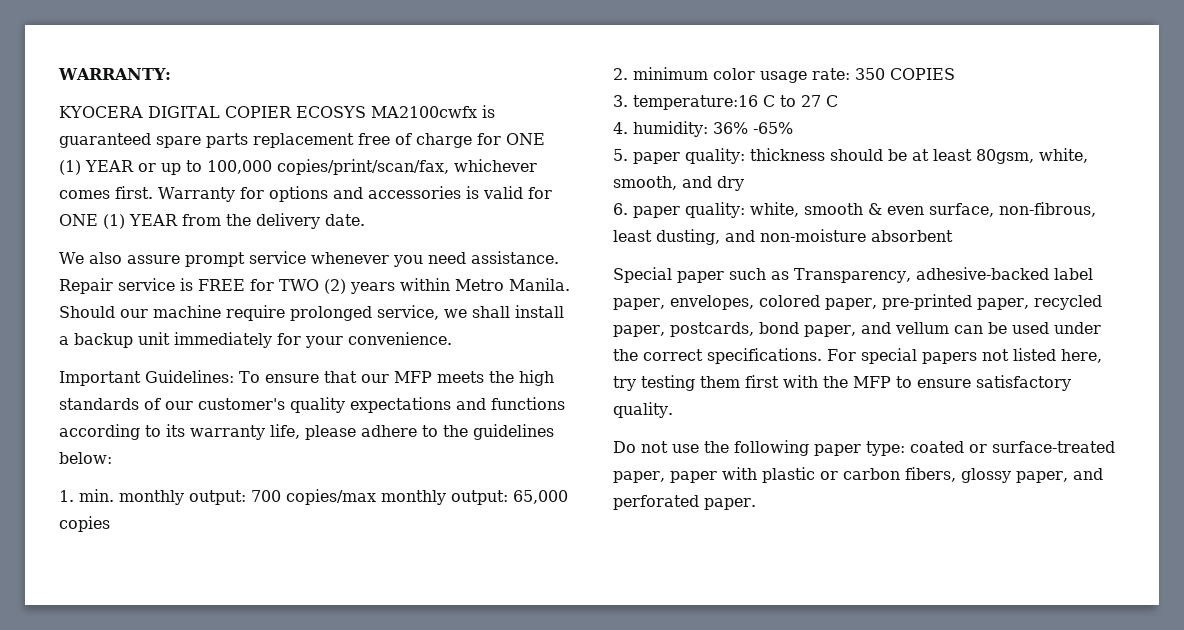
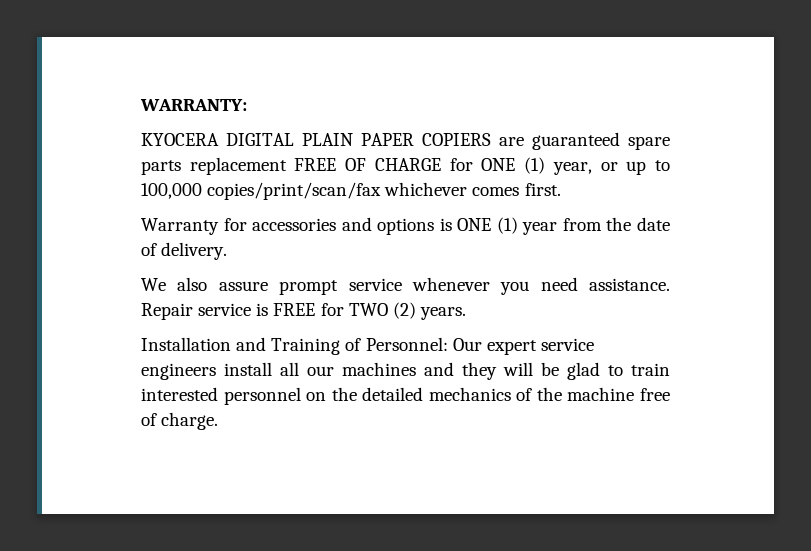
[224,105,495,118] COPIER ECOSYS MA2100cwfx is -> [302,133,524,146] PLAIN PAPER COPIERS are
[358,133,545,148] [59,160,134,175] free of charge for ONE (1) YEAR -> [294,157,592,175] FREE OF CHARGE for ONE (1) year,
[277,159,449,175] copies/print/scan/fax, -> [207,182,382,200] copies/print/scan/fax
(153, 192) none -> (561, 189) //
[268,186,552,202] [59,214,178,229] options and accessories is valid for ONE (1) YEAR -> [252,217,558,235] accessories and options is ONE (1) year
[256,213,365,229] delivery date. -> [637,217,670,231] [141,242,228,260] date of delivery.
[350,278,570,294] [59,305,564,321] [59,332,452,348] [59,370,554,386] [59,397,565,413] [59,424,554,440] [59,452,112,464] [59,489,568,505] [59,516,110,532] [613,67,955,83] [613,95,838,110] [613,121,793,137] [613,148,1088,164] [613,176,744,191] [613,202,1096,218] [613,229,953,245] [613,267,1093,283] [613,294,1102,310] [613,322,1101,337] [613,348,1102,364] [613,375,1071,391] [613,402,673,418] [613,440,1115,456] [613,467,1103,483] [613,495,756,510] years within Metro Manila. Should our machine require prolonged service, we shall install a backup unit immediately for your convenience. // Important Guidelines: To ensure that our MFP meets the high standards of our customer's quality expectations and functions according to its warranty life, please adhere to the guidelines below: // 1. min. monthly output: 700 copies/max monthly output: 65,000 copies // 2. minimum color usage rate: 350 COPIES // 3. temperature:16 C to 27 C // 4. humidity: 36% -65% // 5. paper quality: thickness should be at least 80gsm, white, smooth, and dry // 6. paper quality: white, smooth & even surface, non-fibrous, least dusting, and non-moisture absorbent // Special paper such as Transparency, adhesive-backed label paper, envelopes, colored paper, pre-printed paper, recycled paper, postcards, bond paper, and vellum can be used under the correct specifications. For special papers not listed here, try testing them first with the MFP to ensure satisfactory quality. // Do not use the following paper type: coated or surface-treated paper, paper with plastic or carbon fibers, glossy paper, and perforated paper. -> [419,307,466,320] [141,337,594,355] [141,362,670,380] [141,387,670,405] [141,412,219,430] years. // Installation and Training of Personnel: Our expert service engineers install all our machines and they will be glad to train interested personnel on the detailed mechanics of the machine free of charge.

